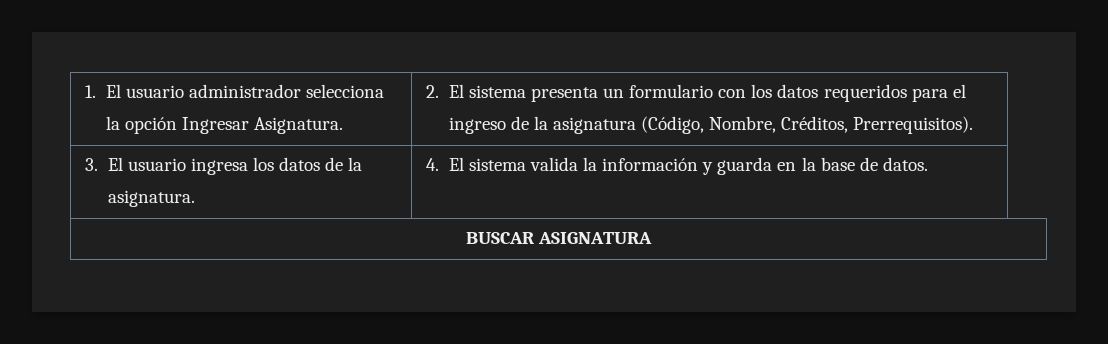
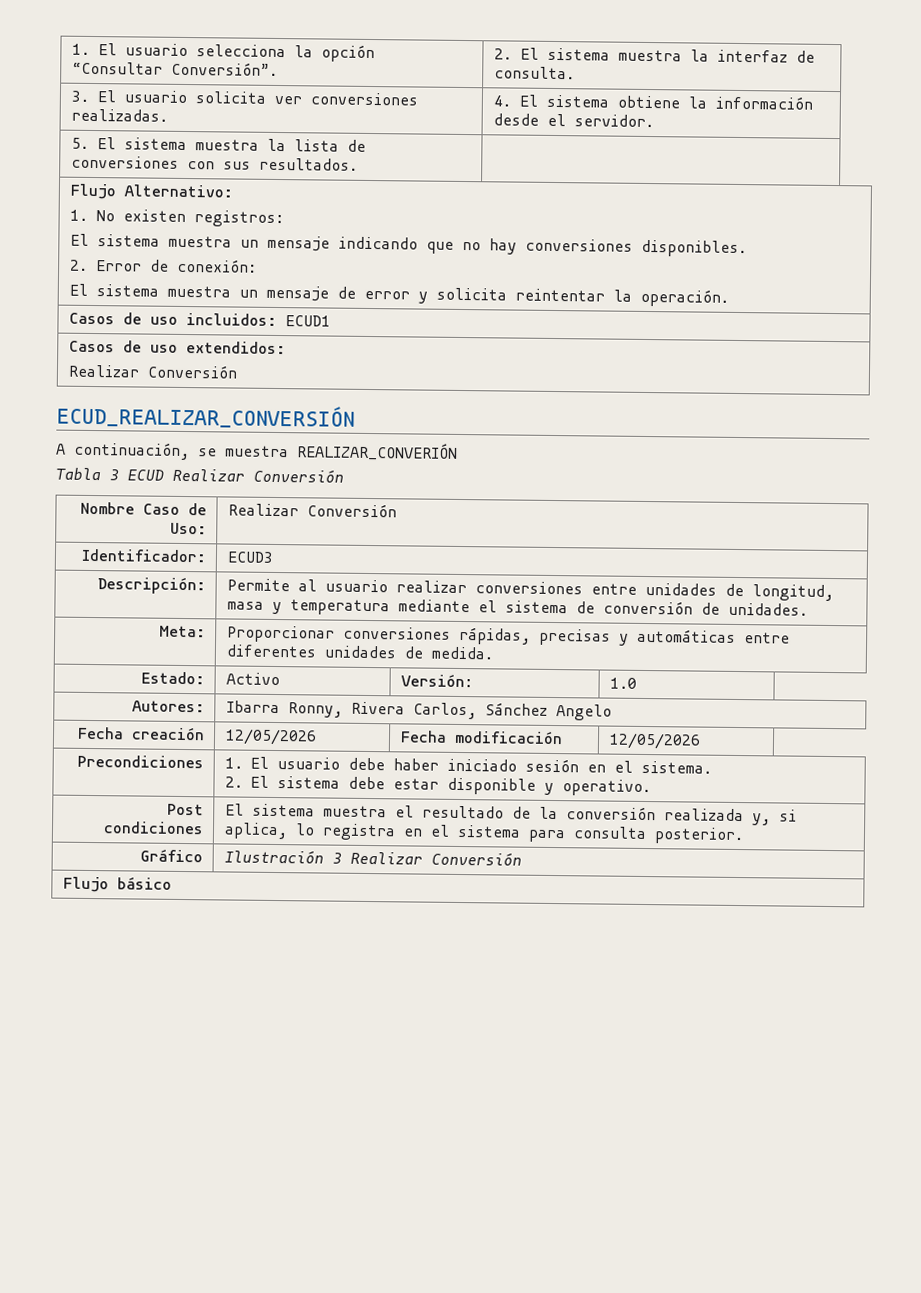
[85,84,384,98] [105,116,343,134] [426,84,966,102] [448,116,974,134] [85,157,363,175] [107,190,195,207] [426,157,928,175] [465,232,653,244] 1. El usuario administrador selecciona la opción Ingresar Asignatura. | 2. El sistema presenta un formulario con los datos requeridos para el ingreso de la asignatura (Código, Nombre, Créditos, Prerrequisitos). // 3. El usuario ingresa los datos de la asignatura. | 4. El sistema valida la información y guarda en la base de datos. // BUSCAR ASIGNATURA -> [71,43,375,63] [71,61,278,76] [493,47,815,63] [493,66,575,80] [70,90,418,106] [70,108,168,122] [492,94,813,110] [492,113,654,128] [70,137,366,152] [70,155,358,171] [69,183,233,200] [69,209,284,228] [69,233,747,258] [69,258,257,273] [68,283,729,307] [68,312,331,327] [68,340,286,355] [67,364,238,379] [56,403,355,429] [56,441,458,461] [55,467,344,483] [79,501,207,516] [169,522,207,535] [227,503,397,518] [80,548,207,563] [226,551,274,563] [96,576,206,595] [226,578,834,602] [226,599,808,616] [158,625,206,638] [226,625,790,646] [225,644,493,660] [140,671,205,685] [225,672,280,686] [400,673,473,688] [609,677,637,689] [131,700,205,713] [225,700,612,721] [76,726,205,741] [224,728,317,746] [399,729,563,745] [608,732,701,750] [76,754,204,769] [224,756,712,774] [224,775,651,797] [166,803,204,816] [102,821,204,835] [224,803,797,826] [223,822,744,845] [139,848,203,863] [223,849,522,866] [62,876,172,893] 1. El usuario selecciona la opción “Consultar Conversión”. | 2. El sistema muestra la interfaz de consulta. // 3. El usuario solicita ver conversiones realizadas. | 4. El sistema obtiene la información desde el servidor. // 5. El sistema muestra la lista de conversiones con sus resultados. | // Flujo Alternativo: // 1. No existen registros: // El sistema muestra un mensaje indicando que no hay conversiones disponibles. // 2. Error de conexión: // El sistema muestra un mensaje de error y solicita reintentar la operación. // Casos de uso incluidos: ECUD1 // Casos de uso extendidos: // Realizar Conversión // ECUD_REALIZAR_CONVERSIÓN // A continuación, se muestra REALIZAR_CONVERIÓN // Tabla 3 ECUD Realizar Conversión // Nombre Caso de Uso: | Realizar Conversión // Identificador: | ECUD3 // Descripción: | Permite al usuario realizar conversiones entre unidades de longitud, masa y temperatura mediante el sistema de conversión de unidades. // Meta: | Proporcionar conversiones rápidas, precisas y automáticas entre diferentes unidades de medida. // Estado: | Activo | Versión: | 1.0 // Autores: | Ibarra Ronny, Rivera Carlos, Sánchez Angelo // Fecha creación | 12/05/2026 | Fecha modificación | 12/05/2026 // Precondiciones | 1. El usuario debe haber iniciado sesión en el sistema. // 2. El sistema debe estar disponible y operativo. // Post condiciones | El sistema muestra el resultado de la conversión realizada y, si aplica, lo registra en el sistema para consulta posterior. // Gráfico | Ilustración 3 Realizar Conversión // Flujo básico

